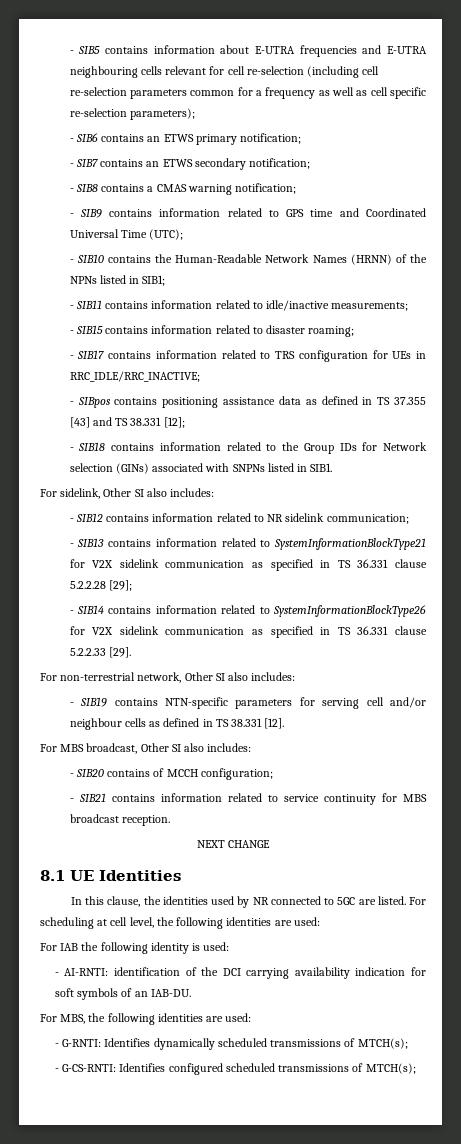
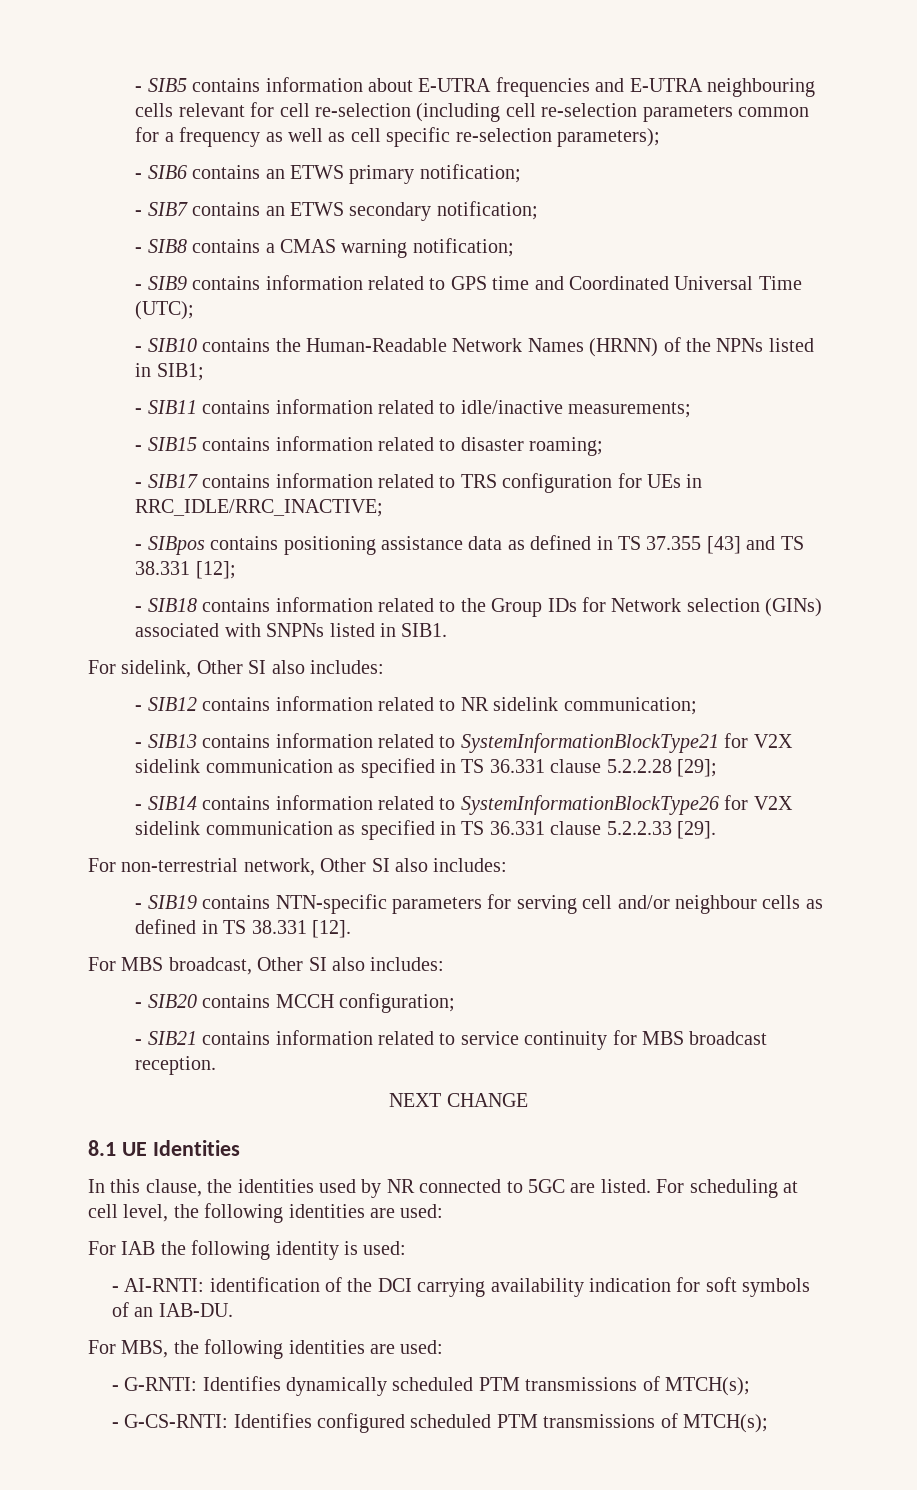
[153,768,165,777] of -> (271, 1001) none
(267, 1042) none -> [478,1377,520,1391] PTM
(275, 1067) none -> [496,1414,538,1428] PTM

